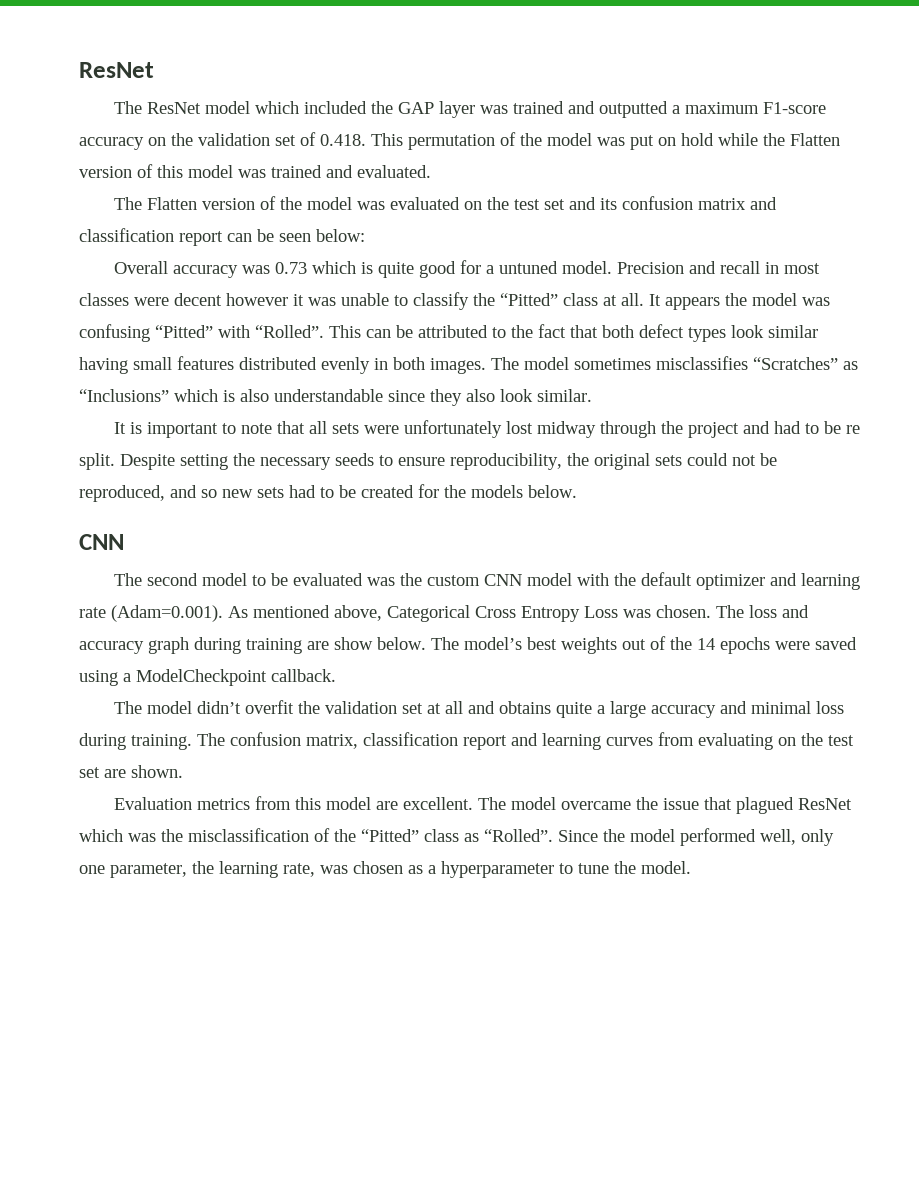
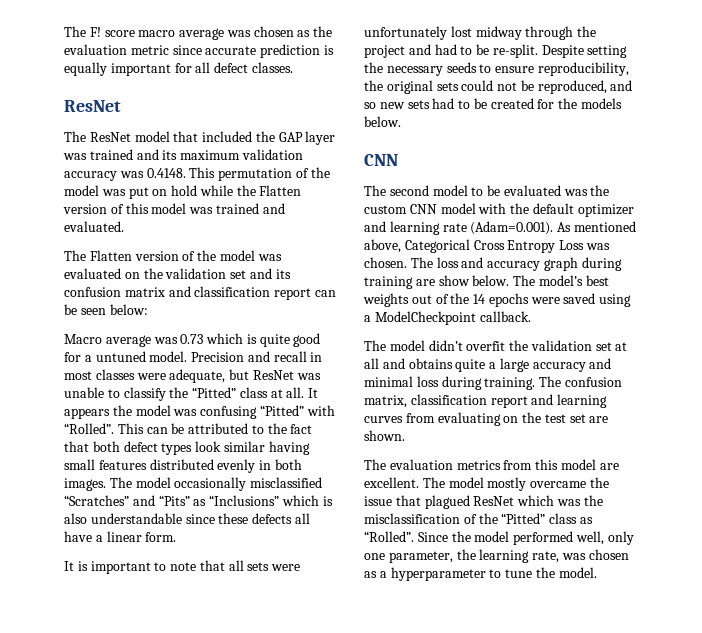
(79, 70) none -> [64,26,333,40] [64,44,334,58] [64,62,293,76] The F! score macro average was chosen as the evaluation metric since accurate prediction is equally important for all defect classes. //
[254,101,299,114] which -> [173,131,199,142] that
[598,101,826,118] [79,132,366,150] outputted a maximum F1-score accuracy on the validation set of 0.418. -> [162,149,303,160] [64,168,186,181] its maximum validation accuracy was 0.4148.
[513,199,540,210] test -> [165,268,227,279] validation
[113,261,238,278] Overall accuracy -> [64,334,151,347] Macro average
[174,293,304,306] decent however it -> [169,369,294,383] adequate, but ResNet
[574,356,838,370] sometimes misclassifies “Scratches” -> [174,477,323,491] [64,495,190,506] occasionally misclassified “Scratches” and “Pits”
[430,389,592,406] they also look similar. -> [218,513,310,524] [64,531,177,542] these defects all have a linear form.
[845,425,860,434] [79,453,115,470] re split. -> [492,44,538,58] re-split.
[113,797,192,810] Evaluation -> [364,459,453,470] The evaluation
(556, 803) none -> [487,477,527,491] mostly

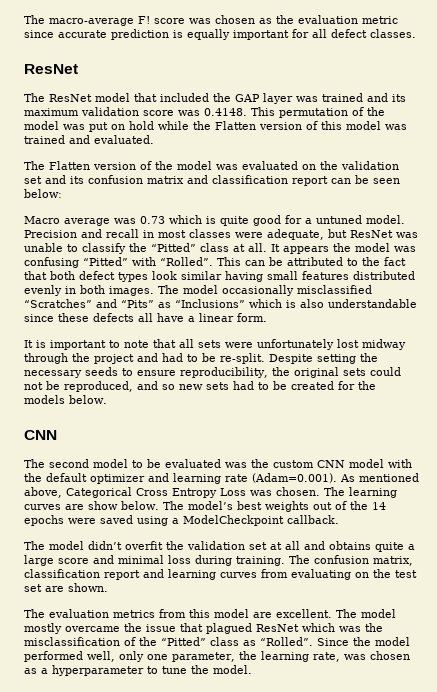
[64,26,86,37] The -> [24,15,134,26] The macro-average
[138,28,225,40] macro average -> (185, 21) none
[64,171,117,181] accuracy -> [143,110,174,116] score
[436,257,622,271] [364,276,413,289] loss and accuracy graph during training -> [349,487,397,498] [24,504,61,510] learning curves
[532,362,586,372] accuracy -> [58,558,89,564] score

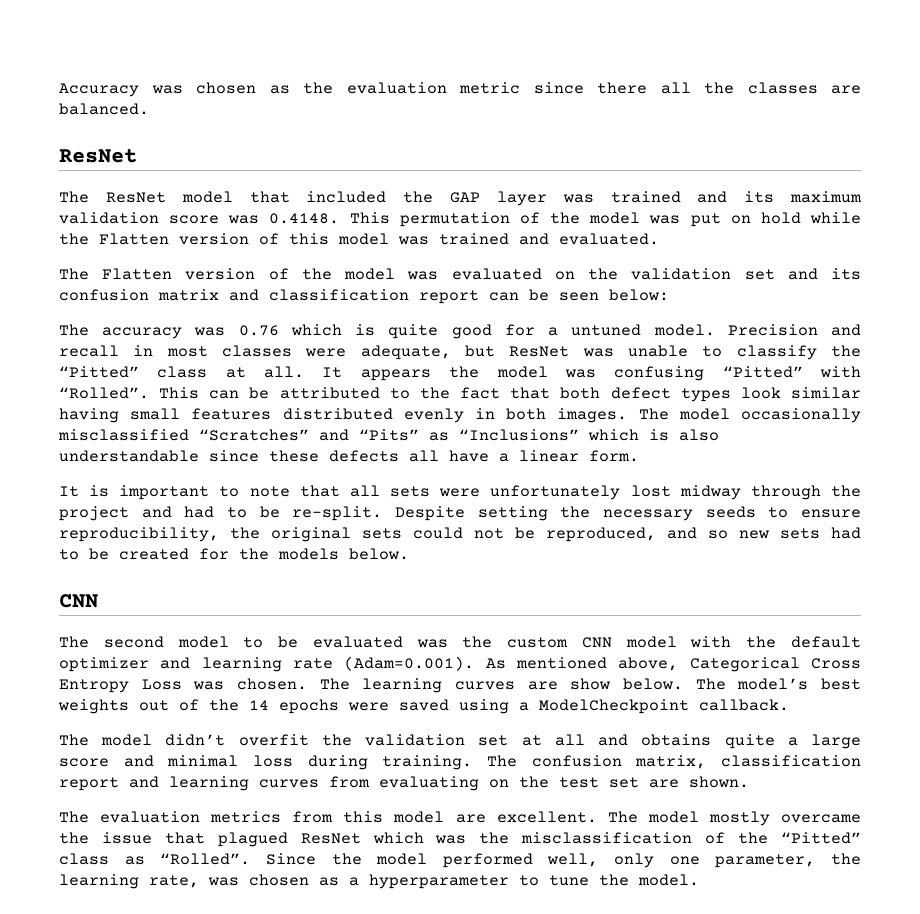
[24,15,185,26] The macro-average F! score -> [59,83,139,97] Accuracy
[58,29,416,40] accurate prediction is equally important for all defect classes. -> [597,82,861,94] [59,103,149,115] there all the classes are balanced.
[24,216,165,226] Macro average was 0.73 -> [59,324,279,339] The accuracy was 0.76

